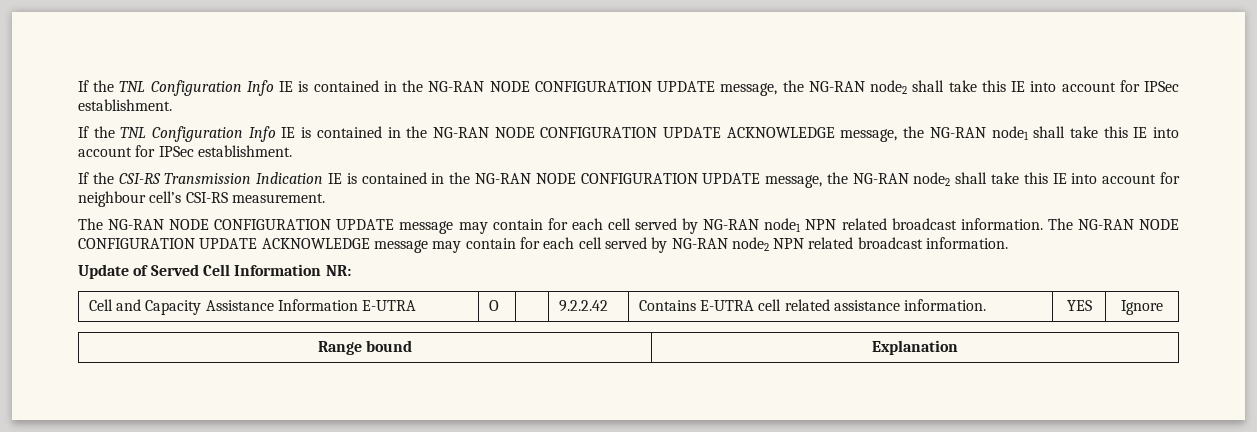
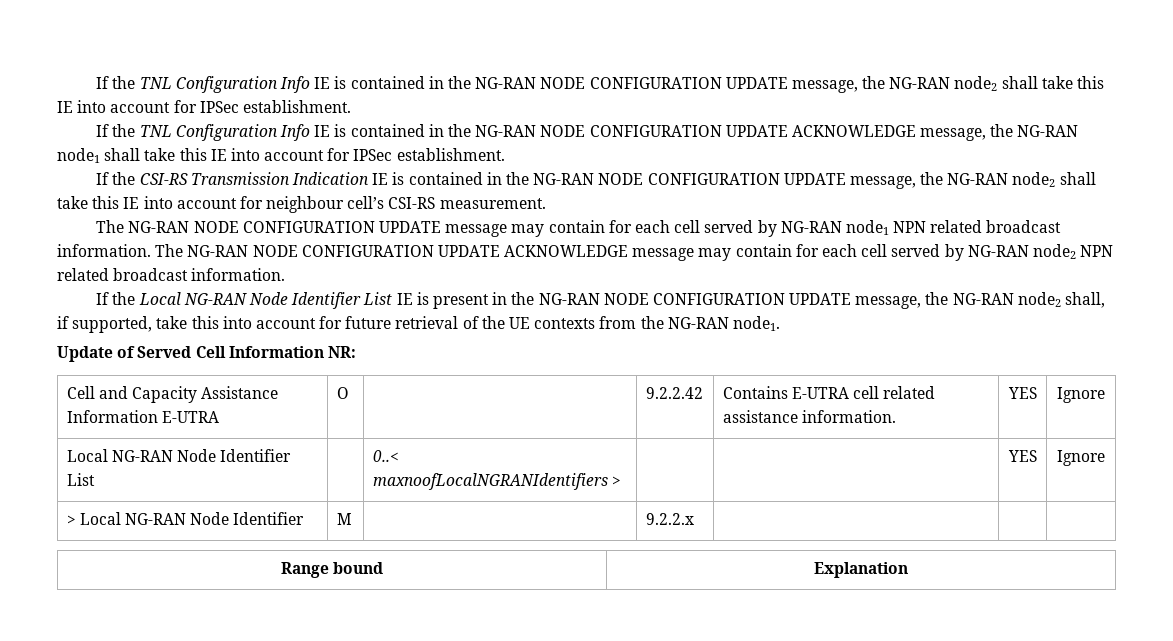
(1009, 243) none -> [96,292,1105,309] [57,316,780,333] // If the Local NG-RAN Node Identifier List IE is present in the NG-RAN NODE CONFIGURATION UPDATE message, the NG-RAN node2 shall, if supported, take this into account for future retrieval of the UE contexts from the NG-RAN node1.
(1163, 307) none -> [66,449,292,462] [66,473,95,486] [372,450,399,462] [372,473,621,490] [1007,450,1037,462] [1057,450,1105,466] [66,512,305,525] [336,513,352,525] [645,513,694,525] // Local NG-RAN Node Identifier List | | 0..< maxnoofLocalNGRANIdentifiers > | | | YES | Ignore // > Local NG-RAN Node Identifier | M | | 9.2.2.x | | |

